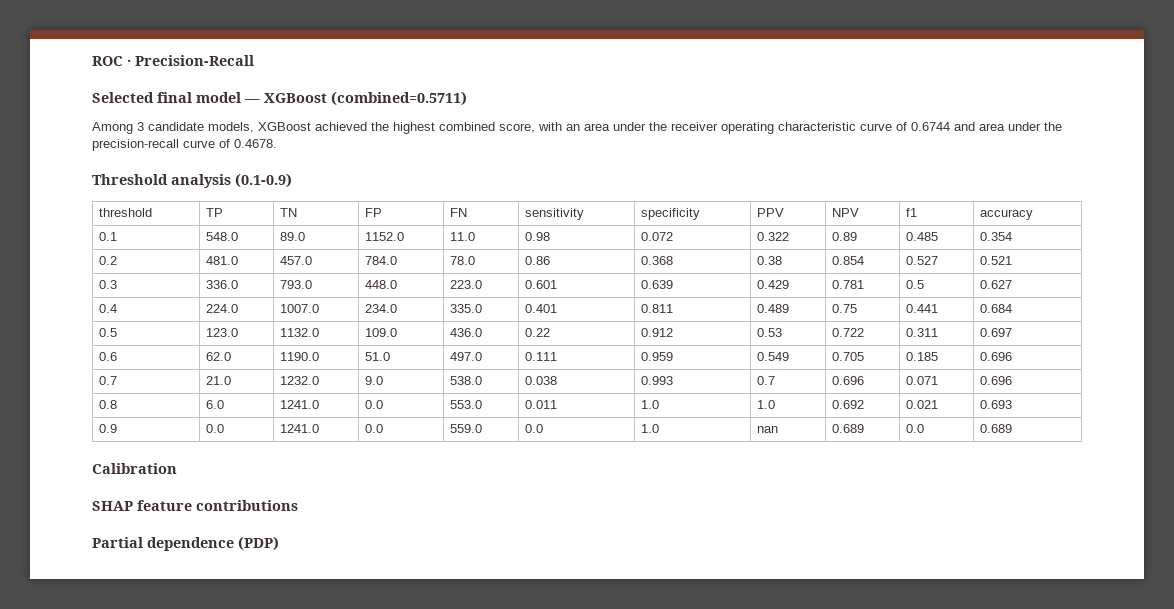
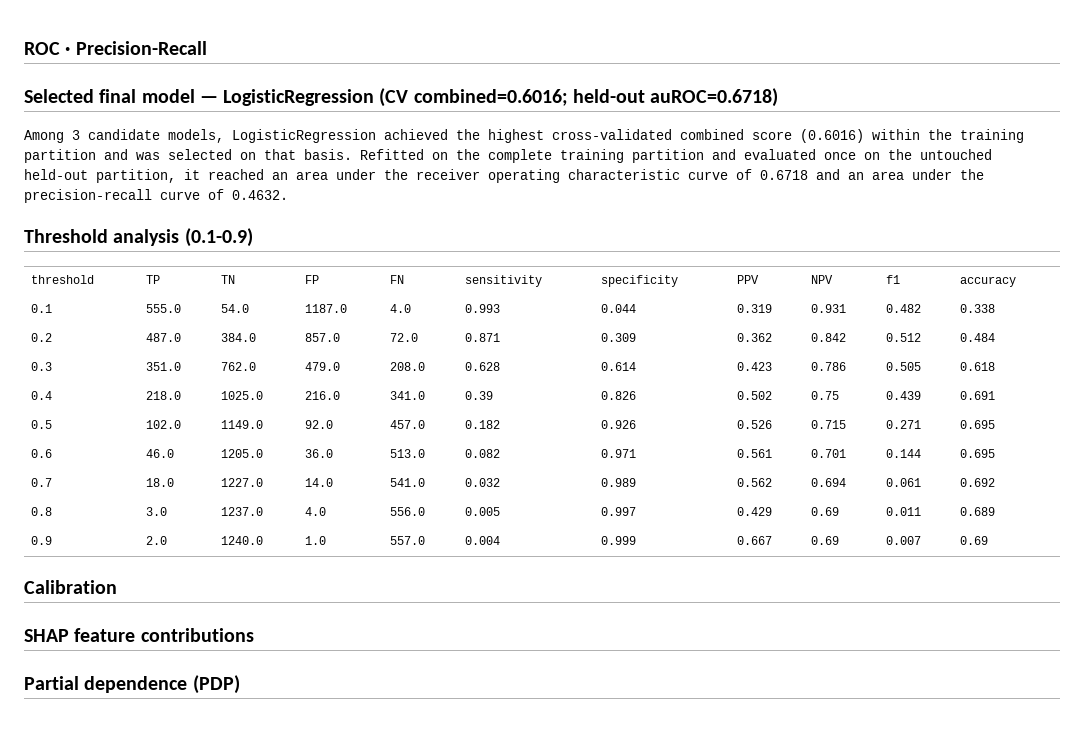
[264,91,467,106] XGBoost (combined=0.5711) -> [223,88,779,107] LogisticRegression (CV combined=0.6016; held-out auROC=0.6718)
[258,122,311,131] XGBoost -> [232,129,376,143] LogisticRegression
[439,122,562,133] combined score, with -> [552,129,1024,143] [24,149,992,163] [24,169,264,183] cross-validated combined score (0.6016) within the training partition and was selected on that basis. Refitted on the complete training partition and evaluated once on the untouched held-out partition, it reached
[911,122,975,131] 0.6744 and -> [760,169,864,180] 0.6718 and an
[234,139,277,148] 0.4678. -> [232,190,288,200] 0.4632.
[206,232,239,241] [280,232,306,241] [365,232,405,241] [450,232,476,241] [525,232,551,241] [641,232,674,241] [757,232,790,241] [832,232,858,241] [906,232,939,241] [980,232,1013,241] [99,256,118,265] [206,256,239,265] [280,256,313,265] [365,256,398,265] [450,256,476,265] [525,256,551,265] [641,256,674,265] [757,256,783,265] [832,256,865,265] [906,256,939,265] [980,256,1013,265] [99,280,118,289] [206,280,239,289] [280,280,313,289] [365,280,398,289] [450,280,483,289] [525,280,558,289] [641,280,674,289] [757,280,790,289] [832,280,865,289] [906,280,925,289] [980,280,1013,289] [99,304,118,313] [206,304,239,313] [280,304,320,313] [365,304,398,313] [450,304,483,313] [525,304,558,313] [641,304,674,313] [757,304,790,313] [832,304,858,313] [906,304,939,313] [980,304,1013,313] [99,328,118,337] [206,328,239,337] [280,328,320,337] [365,328,398,337] [450,328,483,337] [525,328,551,337] [641,328,674,337] [757,328,783,337] [832,328,865,337] [906,328,939,337] [980,328,1013,337] [99,352,118,361] [206,352,232,361] [280,352,320,361] [365,352,391,361] [450,352,483,361] [525,352,558,361] [641,352,674,361] [757,352,790,361] [832,352,865,361] [906,352,939,361] [980,352,1013,361] [99,376,118,385] [206,376,232,385] [280,376,320,385] [365,376,384,385] [450,376,483,385] [525,376,558,385] [641,376,674,385] [757,376,776,385] [832,376,865,385] [906,376,939,385] [980,376,1013,385] [99,400,118,409] [206,400,225,409] [280,400,320,409] [365,400,384,409] [450,400,483,409] [525,400,558,409] [641,400,660,409] [757,400,776,409] [832,400,865,409] [906,400,939,409] [980,400,1013,409] [99,424,118,433] [206,424,225,433] [280,424,320,433] [365,424,384,433] [450,424,483,433] [525,424,544,433] [641,424,660,433] [757,426,779,433] [832,424,865,433] [906,424,925,433] [980,424,1013,433] 548.0 | 89.0 | 1152.0 | 11.0 | 0.98 | 0.072 | 0.322 | 0.89 | 0.485 | 0.354 // 0.2 | 481.0 | 457.0 | 784.0 | 78.0 | 0.86 | 0.368 | 0.38 | 0.854 | 0.527 | 0.521 // 0.3 | 336.0 | 793.0 | 448.0 | 223.0 | 0.601 | 0.639 | 0.429 | 0.781 | 0.5 | 0.627 // 0.4 | 224.0 | 1007.0 | 234.0 | 335.0 | 0.401 | 0.811 | 0.489 | 0.75 | 0.441 | 0.684 // 0.5 | 123.0 | 1132.0 | 109.0 | 436.0 | 0.22 | 0.912 | 0.53 | 0.722 | 0.311 | 0.697 // 0.6 | 62.0 | 1190.0 | 51.0 | 497.0 | 0.111 | 0.959 | 0.549 | 0.705 | 0.185 | 0.696 // 0.7 | 21.0 | 1232.0 | 9.0 | 538.0 | 0.038 | 0.993 | 0.7 | 0.696 | 0.071 | 0.696 // 0.8 | 6.0 | 1241.0 | 0.0 | 553.0 | 0.011 | 1.0 | 1.0 | 0.692 | 0.021 | 0.693 // 0.9 | 0.0 | 1241.0 | 0.0 | 559.0 | 0.0 | 1.0 | nan | 0.689 | 0.0 | 0.689 -> [146,304,182,313] [221,304,250,313] [305,304,348,313] [390,304,412,313] [465,304,501,313] [601,304,637,313] [737,304,773,313] [811,304,847,313] [886,304,922,313] [960,304,996,313] [31,333,53,342] [146,333,182,342] [221,333,257,342] [305,333,341,342] [390,333,419,342] [465,333,501,342] [601,333,637,342] [737,333,773,342] [811,333,847,342] [886,333,922,342] [960,333,996,342] [31,362,53,371] [146,362,182,371] [221,362,257,371] [305,362,341,371] [390,362,426,371] [465,362,501,371] [601,362,637,371] [737,362,773,371] [811,362,847,371] [886,362,922,371] [960,362,996,371] [31,391,53,400] [146,391,182,400] [221,391,264,400] [305,391,341,400] [390,391,426,400] [465,391,494,400] [601,391,637,400] [737,391,773,400] [811,391,840,400] [886,391,922,400] [960,391,996,400] [31,420,53,429] [146,420,182,429] [221,420,264,429] [305,420,334,429] [390,420,426,429] [465,420,501,429] [601,420,637,429] [737,420,773,429] [811,420,847,429] [886,420,922,429] [960,420,996,429] [31,449,53,458] [146,449,175,458] [221,449,264,458] [305,449,334,458] [390,449,426,458] [465,449,501,458] [601,449,637,458] [737,449,773,458] [811,449,847,458] [886,449,922,458] [960,449,996,458] [31,478,53,487] [146,478,175,487] [221,478,264,487] [305,478,334,487] [390,478,426,487] [465,478,501,487] [601,478,637,487] [737,478,773,487] [811,478,847,487] [886,478,922,487] [960,478,996,487] [31,507,53,516] [146,507,168,516] [221,507,264,516] [305,507,327,516] [390,507,426,516] [465,507,501,516] [601,507,637,516] [737,507,773,516] [811,507,840,516] [886,507,922,516] [960,507,996,516] [31,536,53,545] [146,536,168,545] [221,536,264,545] [305,536,327,545] [390,536,426,545] [465,536,501,545] [601,536,637,545] [737,536,773,545] [811,536,840,545] [886,536,922,545] [960,536,989,545] 555.0 | 54.0 | 1187.0 | 4.0 | 0.993 | 0.044 | 0.319 | 0.931 | 0.482 | 0.338 // 0.2 | 487.0 | 384.0 | 857.0 | 72.0 | 0.871 | 0.309 | 0.362 | 0.842 | 0.512 | 0.484 // 0.3 | 351.0 | 762.0 | 479.0 | 208.0 | 0.628 | 0.614 | 0.423 | 0.786 | 0.505 | 0.618 // 0.4 | 218.0 | 1025.0 | 216.0 | 341.0 | 0.39 | 0.826 | 0.502 | 0.75 | 0.439 | 0.691 // 0.5 | 102.0 | 1149.0 | 92.0 | 457.0 | 0.182 | 0.926 | 0.526 | 0.715 | 0.271 | 0.695 // 0.6 | 46.0 | 1205.0 | 36.0 | 513.0 | 0.082 | 0.971 | 0.561 | 0.701 | 0.144 | 0.695 // 0.7 | 18.0 | 1227.0 | 14.0 | 541.0 | 0.032 | 0.989 | 0.562 | 0.694 | 0.061 | 0.692 // 0.8 | 3.0 | 1237.0 | 4.0 | 556.0 | 0.005 | 0.997 | 0.429 | 0.69 | 0.011 | 0.689 // 0.9 | 2.0 | 1240.0 | 1.0 | 557.0 | 0.004 | 0.999 | 0.667 | 0.69 | 0.007 | 0.69

